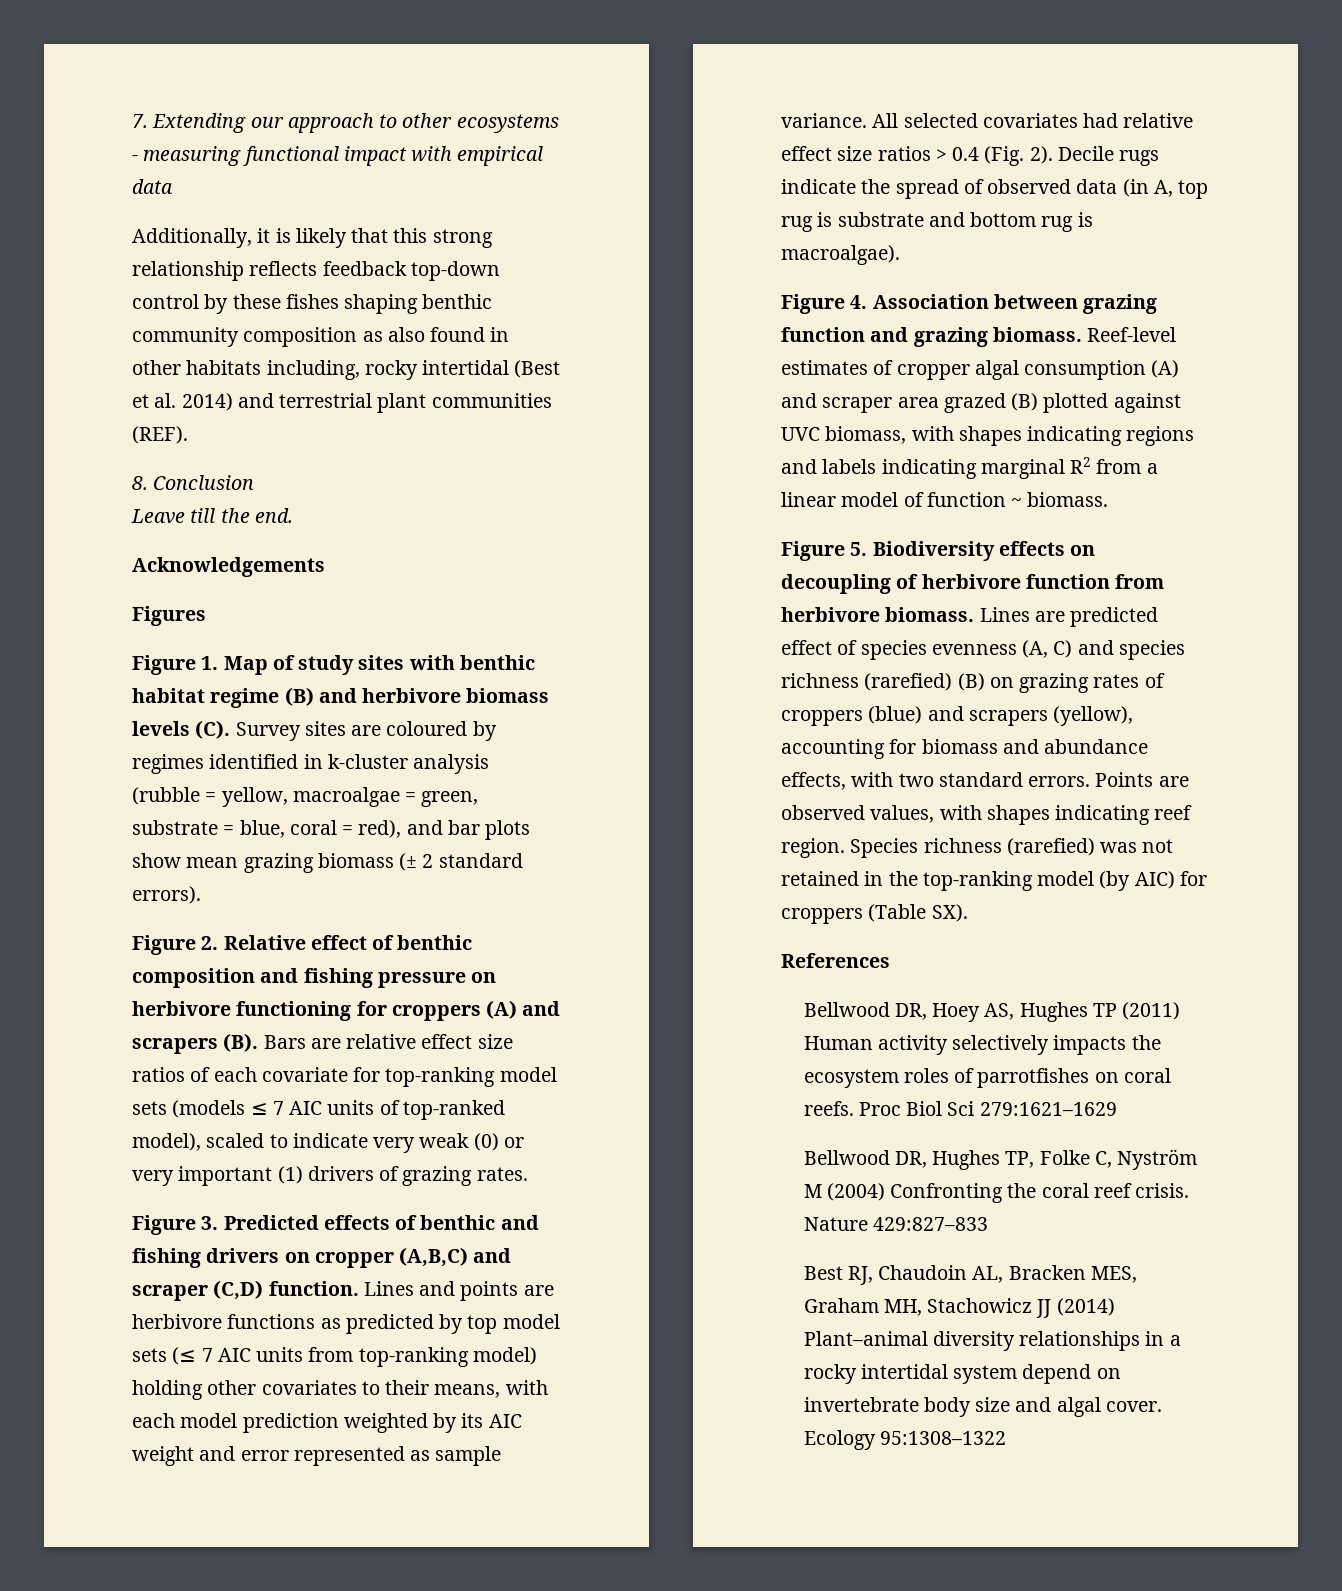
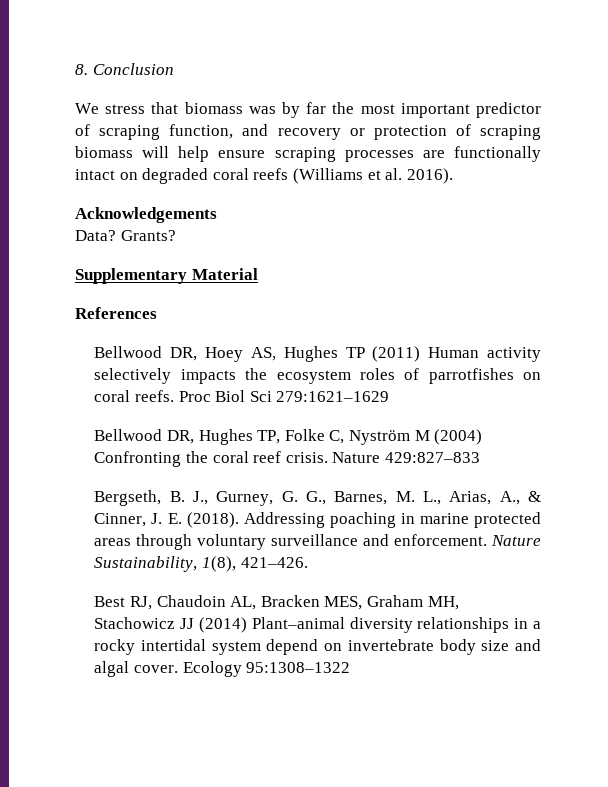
[132,113,559,133] [132,146,544,166] [132,179,173,194] [132,228,493,248] [132,261,500,281] [132,294,493,314] [132,327,510,347] [132,360,561,380] [132,393,552,413] [132,426,188,444] [132,475,255,490] [131,508,293,523] [132,557,325,577] [132,606,206,626] [132,655,535,675] [132,687,550,708] [132,720,497,741] [132,754,490,774] [132,787,479,807] [132,820,531,840] [132,853,523,873] [132,886,201,904] [132,935,473,955] [132,968,497,988] [132,1000,561,1021] [132,1033,513,1054] [132,1067,557,1087] [132,1100,505,1120] [132,1133,524,1153] [132,1166,528,1186] [132,1215,539,1235] [132,1247,512,1268] [132,1280,554,1301] [132,1314,560,1334] [132,1347,537,1367] [132,1380,548,1400] [132,1413,522,1433] [132,1446,502,1466] [781,113,1194,128] [781,146,1160,166] [781,179,1209,199] [781,212,1093,232] [781,245,900,265] [781,294,1158,314] [781,327,1177,347] [781,360,1180,380] [781,393,1181,413] [781,426,1195,446] [781,457,1158,479] [781,492,1109,507] [781,541,1096,561] [781,574,1165,594] [781,607,1159,627] [781,640,1185,660] [781,673,1165,693] [781,706,1134,726] [781,739,1149,759] [781,772,1189,790] [781,805,1193,825] [781,838,1174,858] [781,871,1207,891] [781,904,968,924] 7. Extending our approach to other ecosystems - measuring functional impact with empirical data // Additionally, it is likely that this strong relationship reflects feedback top-down control by these fishes shaping benthic community composition as also found in other habitats including, rocky intertidal (Best et al. 2014) and terrestrial plant communities (REF). // 8. Conclusion // Leave till the end. // Acknowledgements // Figures // Figure 1. Map of study sites with benthic habitat regime (B) and herbivore biomass levels (C). Survey sites are coloured by regimes identified in k-cluster analysis (rubble = yellow, macroalgae = green, substrate = blue, coral = red), and bar plots show mean grazing biomass (± 2 standard errors). // Figure 2. Relative effect of benthic composition and fishing pressure on herbivore functioning for croppers (A) and scrapers (B). Bars are relative effect size ratios of each covariate for top-ranking model sets (models ≤ 7 AIC units of top-ranked model), scaled to indicate very weak (0) or very important (1) drivers of grazing rates. // Figure 3. Predicted effects of benthic and fishing drivers on cropper (A,B,C) and scraper (C,D) function. Lines and points are herbivore functions as predicted by top model sets (≤ 7 AIC units from top-ranking model) holding other covariates to their means, with each model prediction weighted by its AIC weight and error represented as sample variance. All selected covariates had relative effect size ratios > 0.4 (Fig. 2). Decile rugs indicate the spread of observed data (in A, top rug is substrate and bottom rug is macroalgae). // Figure 4. Association between grazing function and grazing biomass. Reef-level estimates of cropper algal consumption (A) and scraper area grazed (B) plotted against UVC biomass, with shapes indicating regions and labels indicating marginal R2 from a linear model of function ~ biomass. // Figure 5. Biodiversity effects on decoupling of herbivore function from herbivore biomass. Lines are predicted effect of species evenness (A, C) and species richness (rarefied) (B) on grazing rates of croppers (blue) and scrapers (yellow), accounting for biomass and abundance effects, with two standard errors. Points are observed values, with shapes indicating reef region. Species richness (rarefied) was not retained in the top-ranking model (by AIC) for croppers (Table SX). -> [75,63,174,75] [75,102,541,118] [75,124,541,140] [75,146,541,162] [75,168,453,184] [75,207,217,223] [75,230,176,241] [75,268,258,284] 8. Conclusion // We stress that biomass was by far the most important predictor of scraping function, and recovery or protection of scraping biomass will help ensure scraping processes are functionally intact on degraded coral reefs (Williams et al. 2016). // Acknowledgements // Data? Grants? // Supplementary Material
(988, 1224) none -> [94,490,541,506] [94,512,541,528] [94,534,541,550] [94,556,308,572] // Bergseth, B. J., Gurney, G. G., Barnes, M. L., Arias, A., & Cinner, J. E. (2018). Addressing poaching in marine protected areas through voluntary surveillance and enforcement. Nature Sustainability, 1(8), 421–426.

